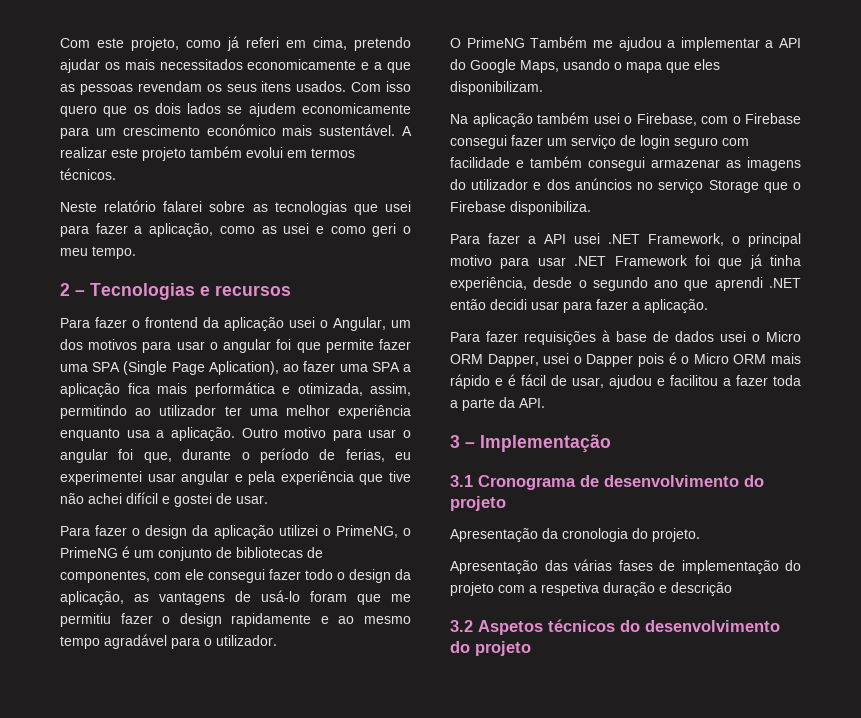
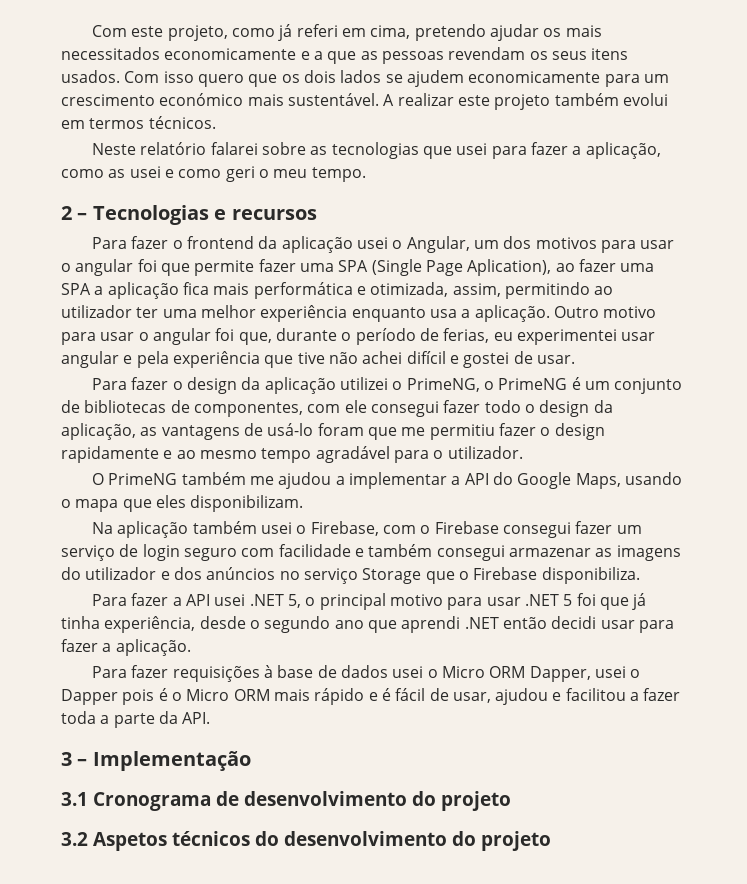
[530,36,588,48] Também -> [181,472,246,485] também
[648,233,724,246] Framework, -> [287,594,301,608] 5,
[614,255,688,266] Framework -> [563,594,573,606] 5
[450,528,700,542] [450,559,801,574] [450,582,732,596] // Apresentação da cronologia do projeto. // Apresentação das várias fases de implementação do projeto com a respetiva duração e descrição -> (511, 801) none

